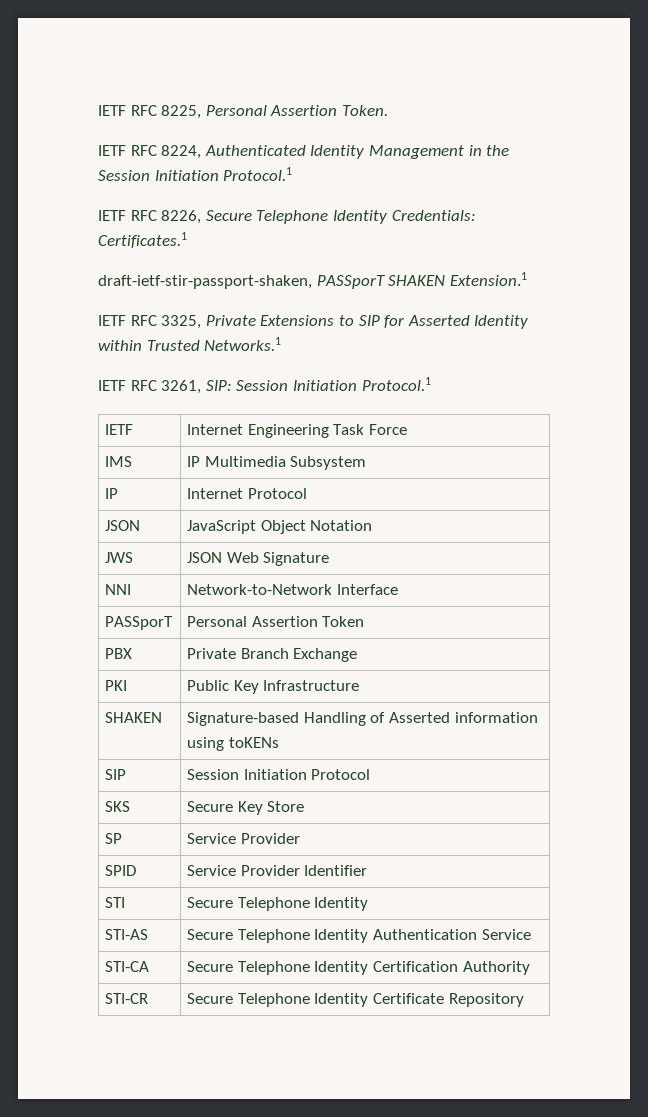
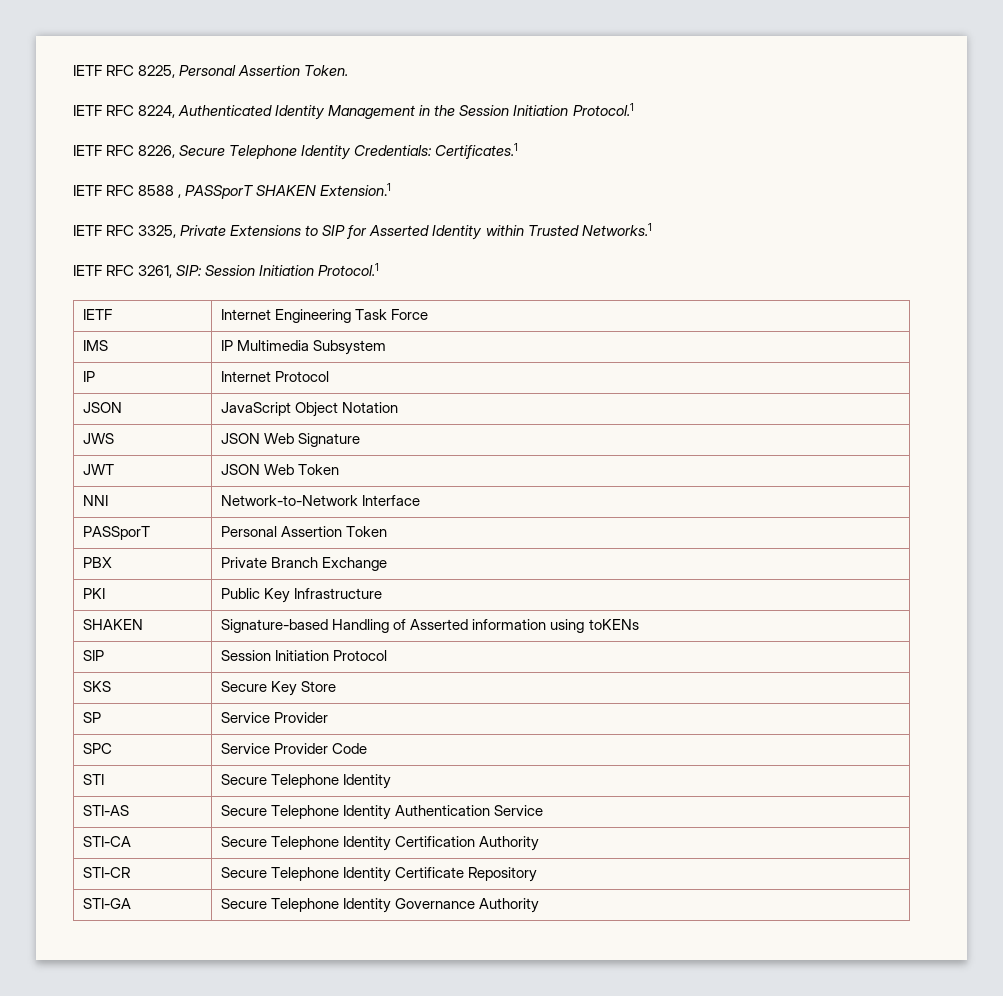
[98,275,312,289] draft-ietf-stir-passport-shaken, -> [73,185,182,198] IETF RFC 8588 ,
(330, 559) none -> [83,464,115,475] [221,464,340,475] // JWT | JSON Web Token
[105,865,137,876] [187,865,368,876] SPID | Service Provider Identifier -> [83,743,113,754] [221,743,368,754] SPC | Service Provider Code
(524, 1000) none -> [83,898,132,909] [221,898,540,913] // STI-GA | Secure Telephone Identity Governance Authority

